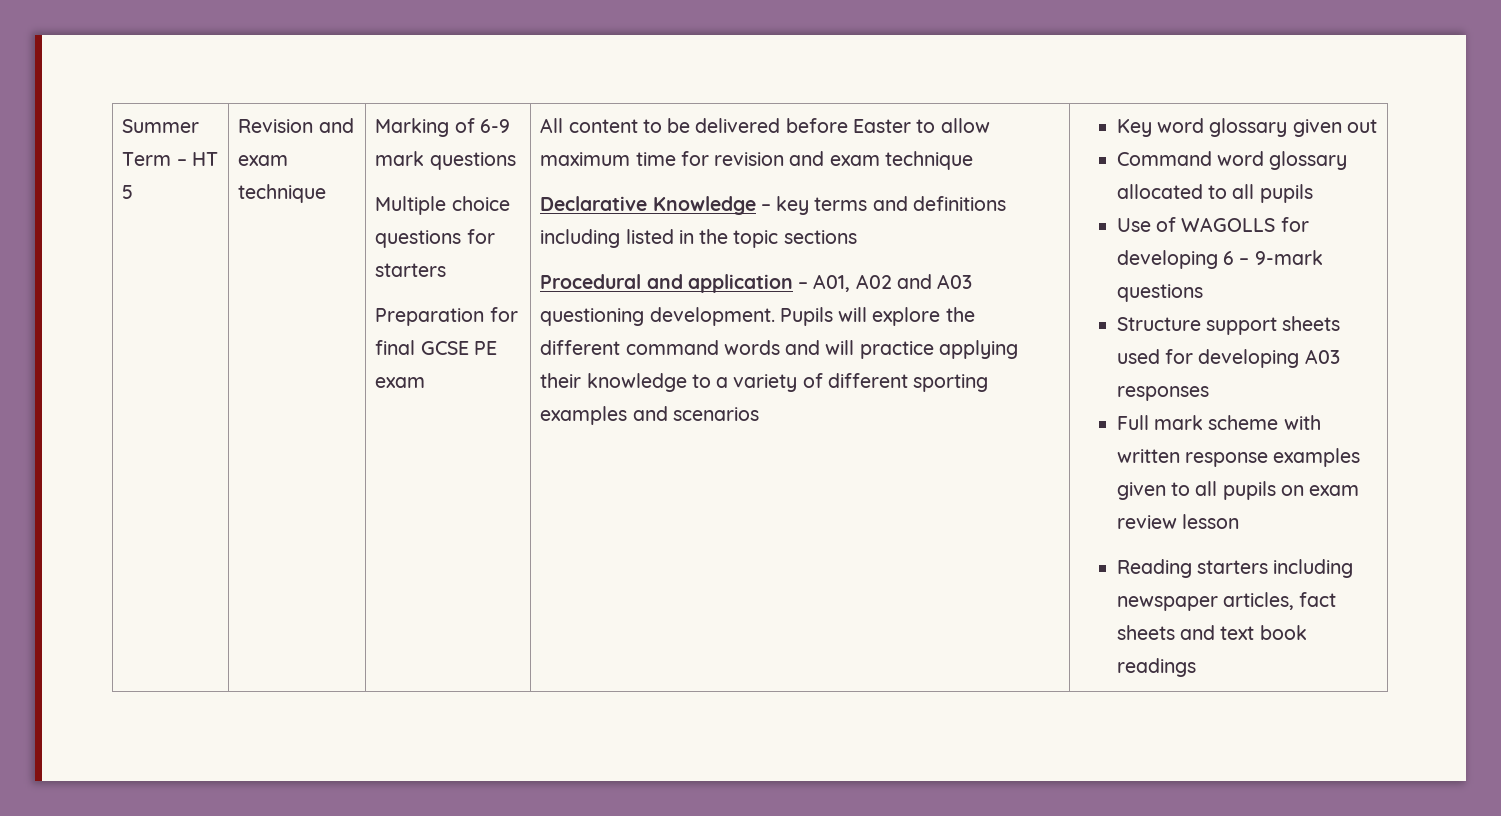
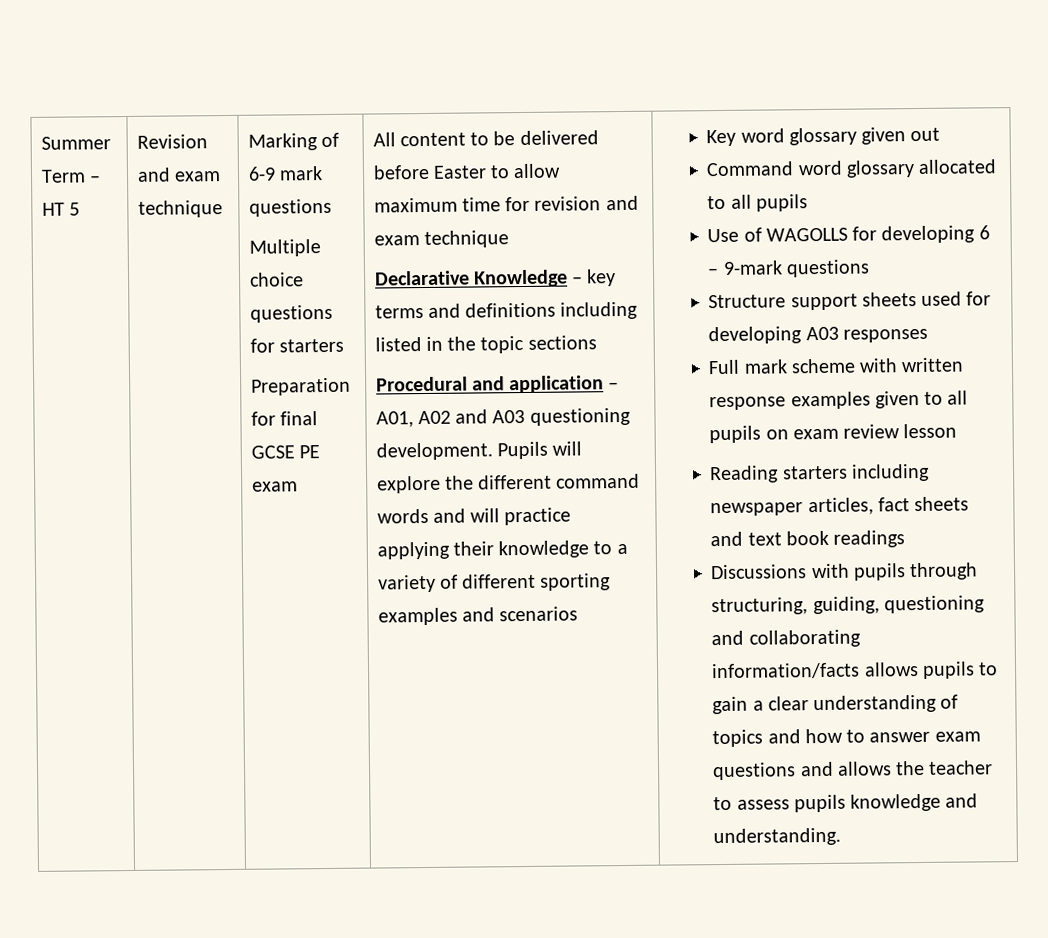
(1196, 667) none -> [710,562,979,581] [711,595,985,616] [711,629,861,648] [711,661,999,680] [712,694,959,715] [712,728,981,748] [712,760,994,781] [713,793,979,813] [713,827,842,847] // Discussions with pupils through structuring, guiding, questioning and collaborating information/facts allows pupils to gain a clear understanding of topics and how to answer exam questions and allows the teacher to assess pupils knowledge and understanding.

